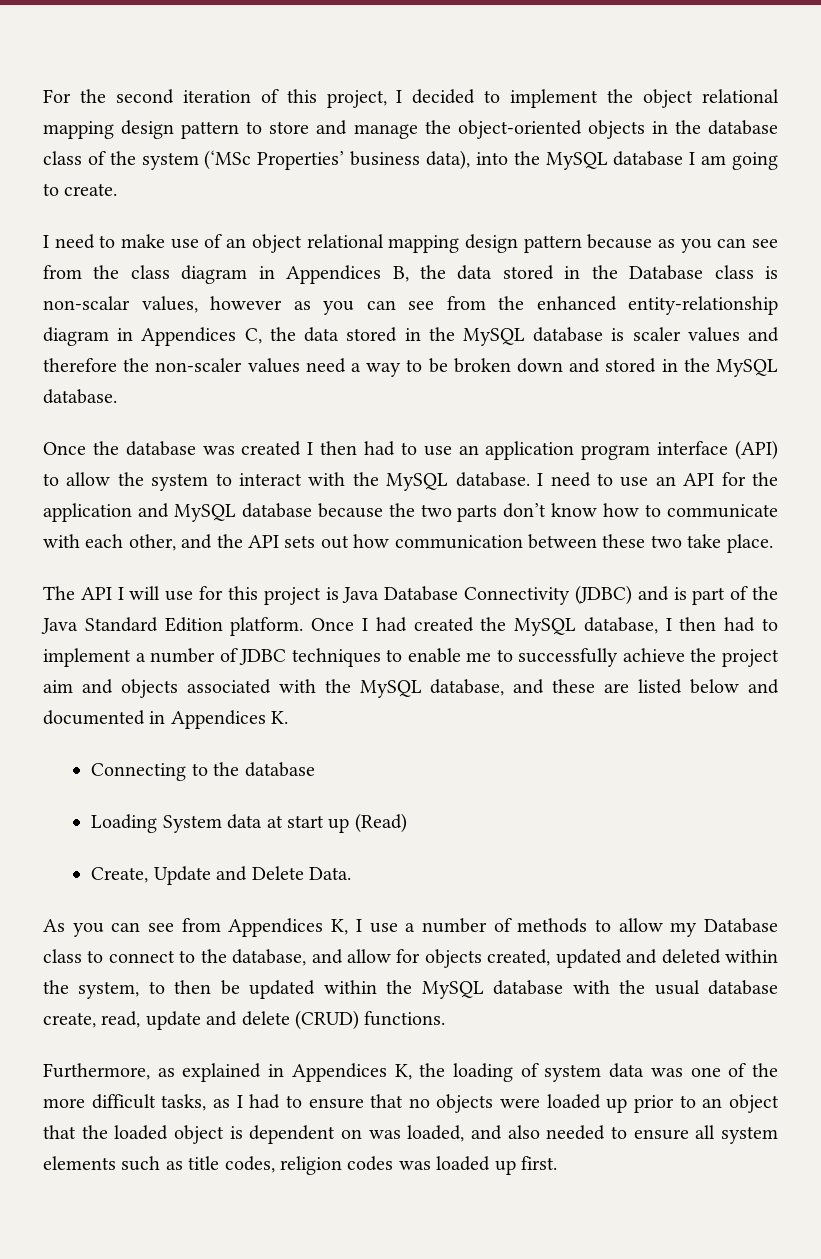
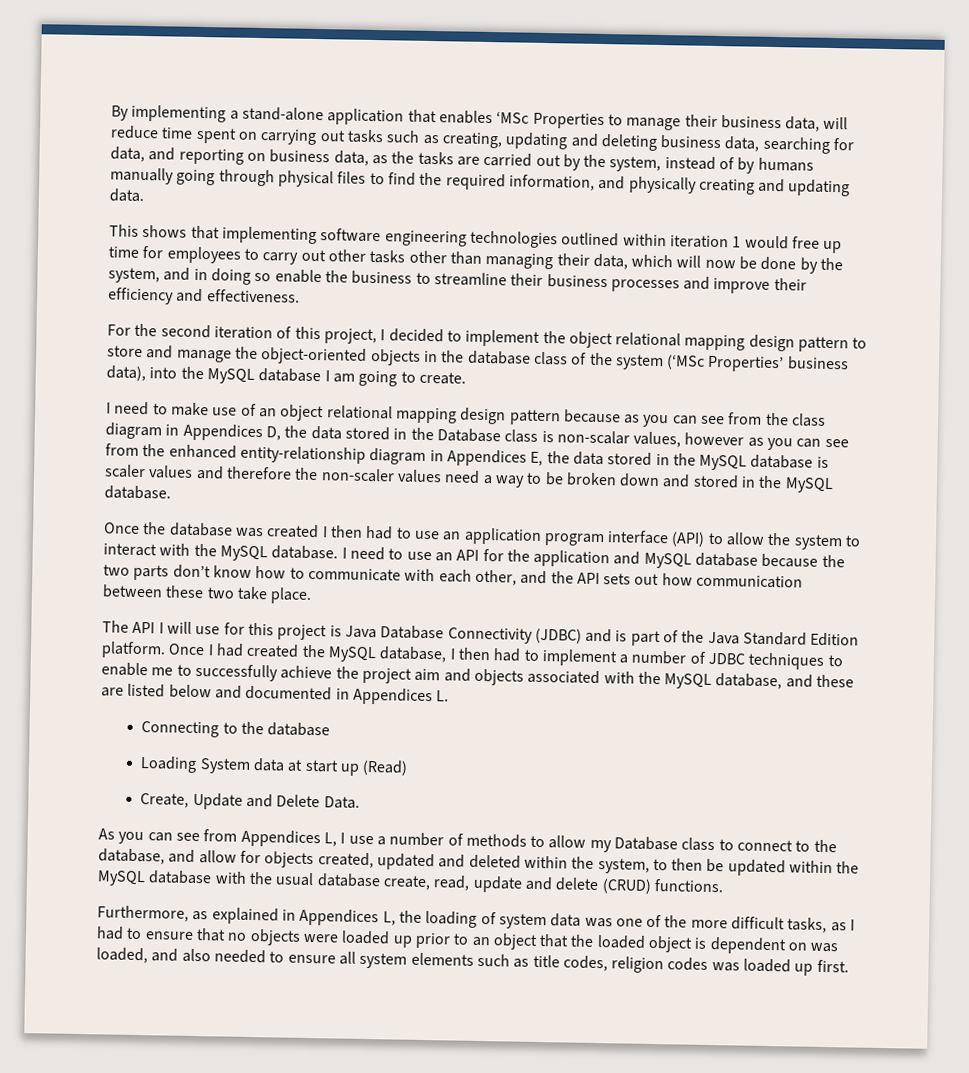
(43, 96) none -> [111,104,849,132] [110,125,856,154] [110,146,814,174] [110,167,851,197] [109,188,145,203] [109,224,843,254] [108,245,844,274] [108,267,807,294] [108,287,300,305] By implementing a stand-alone application that enables ‘MSc Properties to manage their business data, will reduce time spent on carrying out tasks such as creating, updating and deleting business data, searching for data, and reporting on business data, as the tasks are carried out by the system, instead of by humans manually going through physical files to find the required information, and physically creating and updating data. // This shows that implementing software engineering technologies outlined within iteration 1 would free up time for employees to carry out other tasks other than managing their data, which will now be done by the system, and in doing so enable the business to streamline their business processes and improve their efficiency and effectiveness. //
[392,266,409,282] B, -> [265,426,281,441] D,
[244,328,262,344] C, -> [530,451,544,467] E,
[271,711,289,724] K. -> [436,690,450,702] L.
[331,919,349,935] K, -> [323,832,337,847] L,
[394,1064,412,1080] K, -> [382,911,396,926] L,

